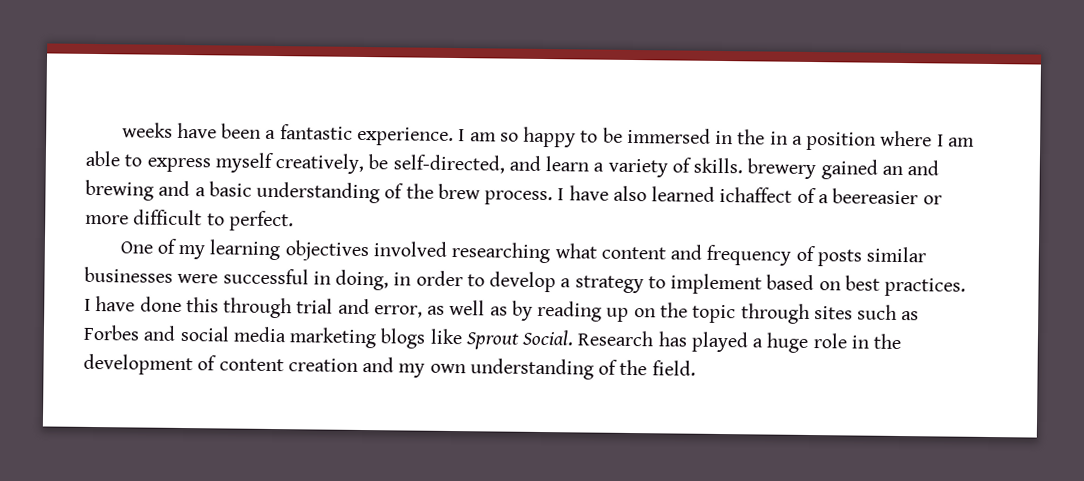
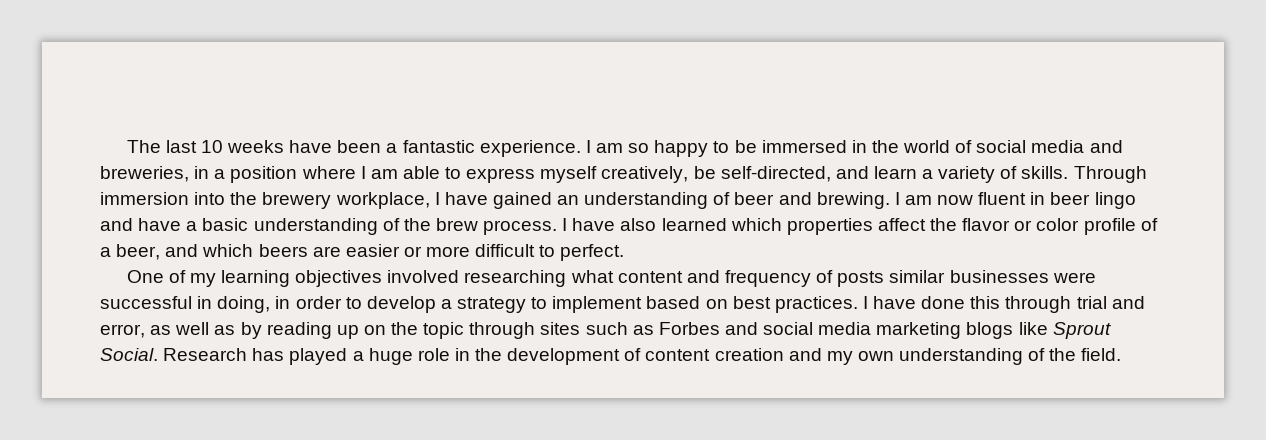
(121, 130) none -> [126,140,223,153] The last 10
(766, 137) none -> [903,140,1123,153] [100,166,189,182] world of social media and breweries,
[747,158,940,180] [85,179,191,201] brewery gained an and brewing and -> [1073,166,1147,183] [100,192,1136,209] [100,218,182,231] Through immersion into the brewery workplace, I have gained an understanding of beer and brewing. I am now fluent in beer lingo and have
[719,186,919,205] ichaffect of a beereasier -> [730,218,1158,235] [100,244,400,260] which properties affect the flavor or color profile of a beer, and which beers are easier

